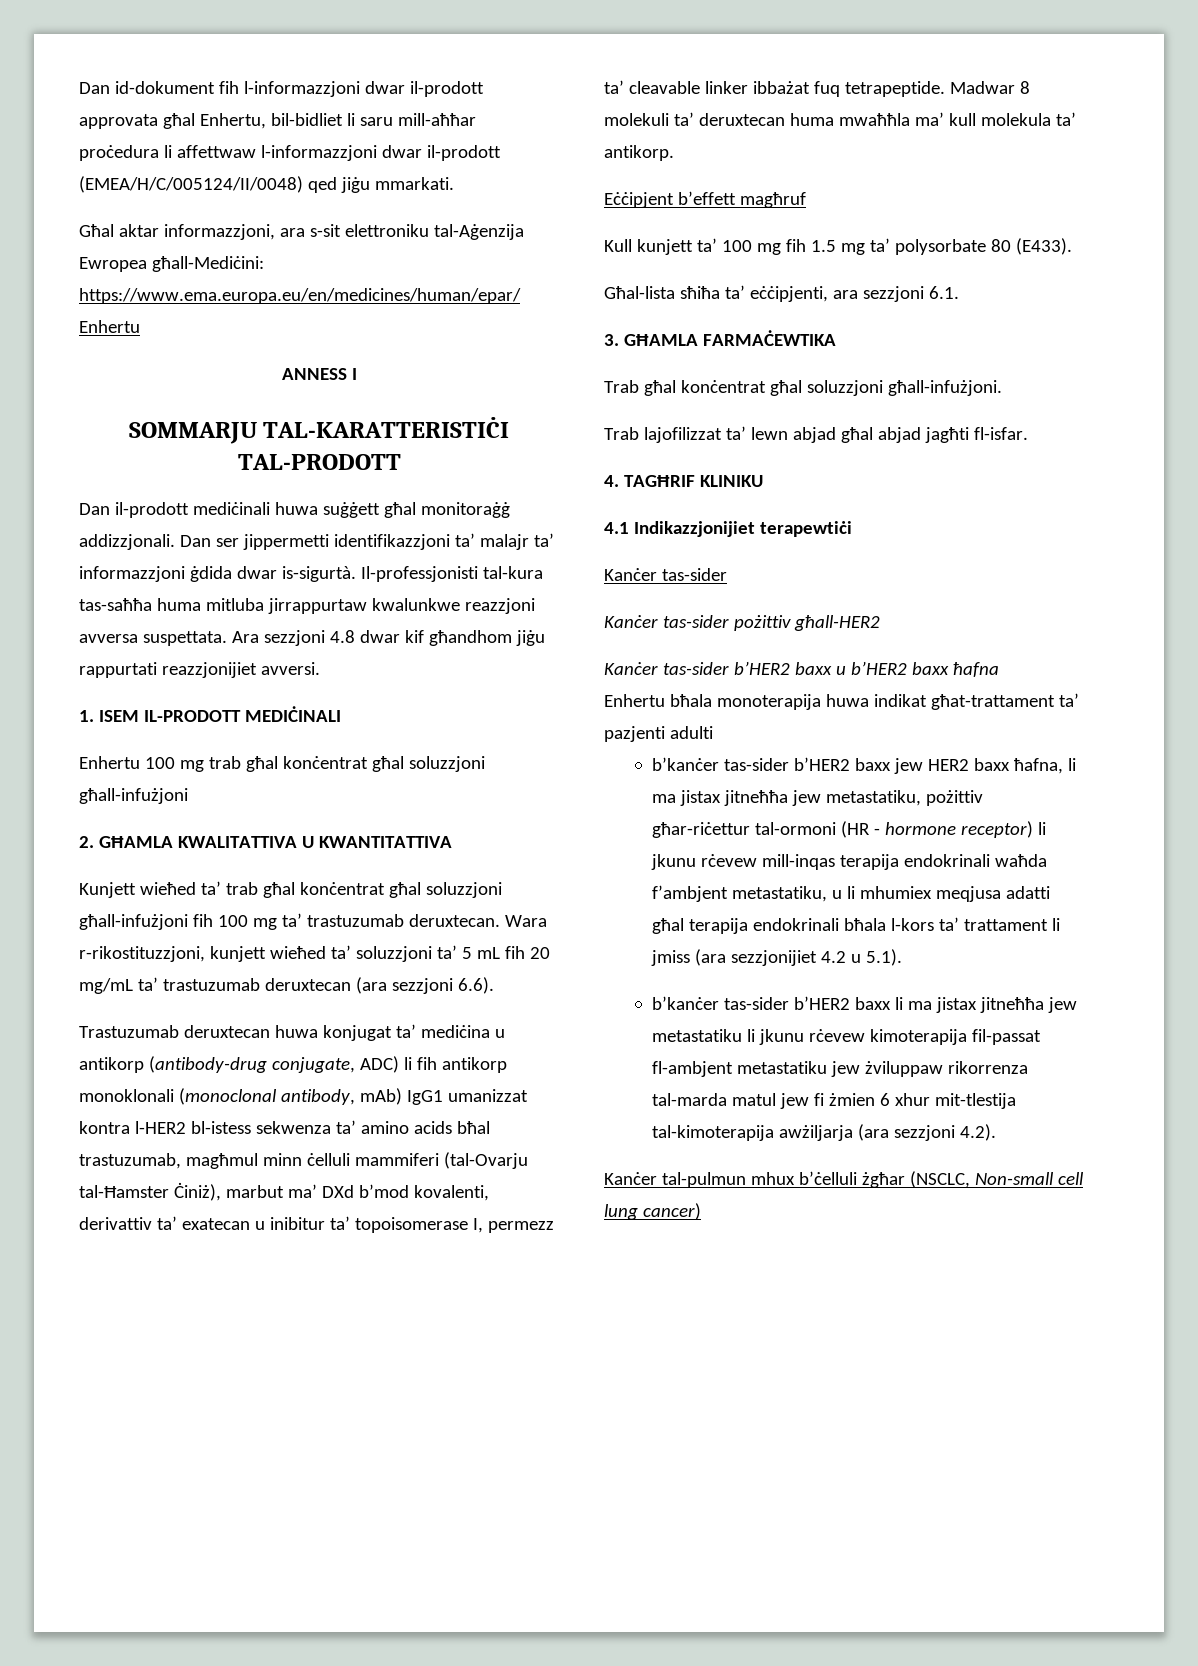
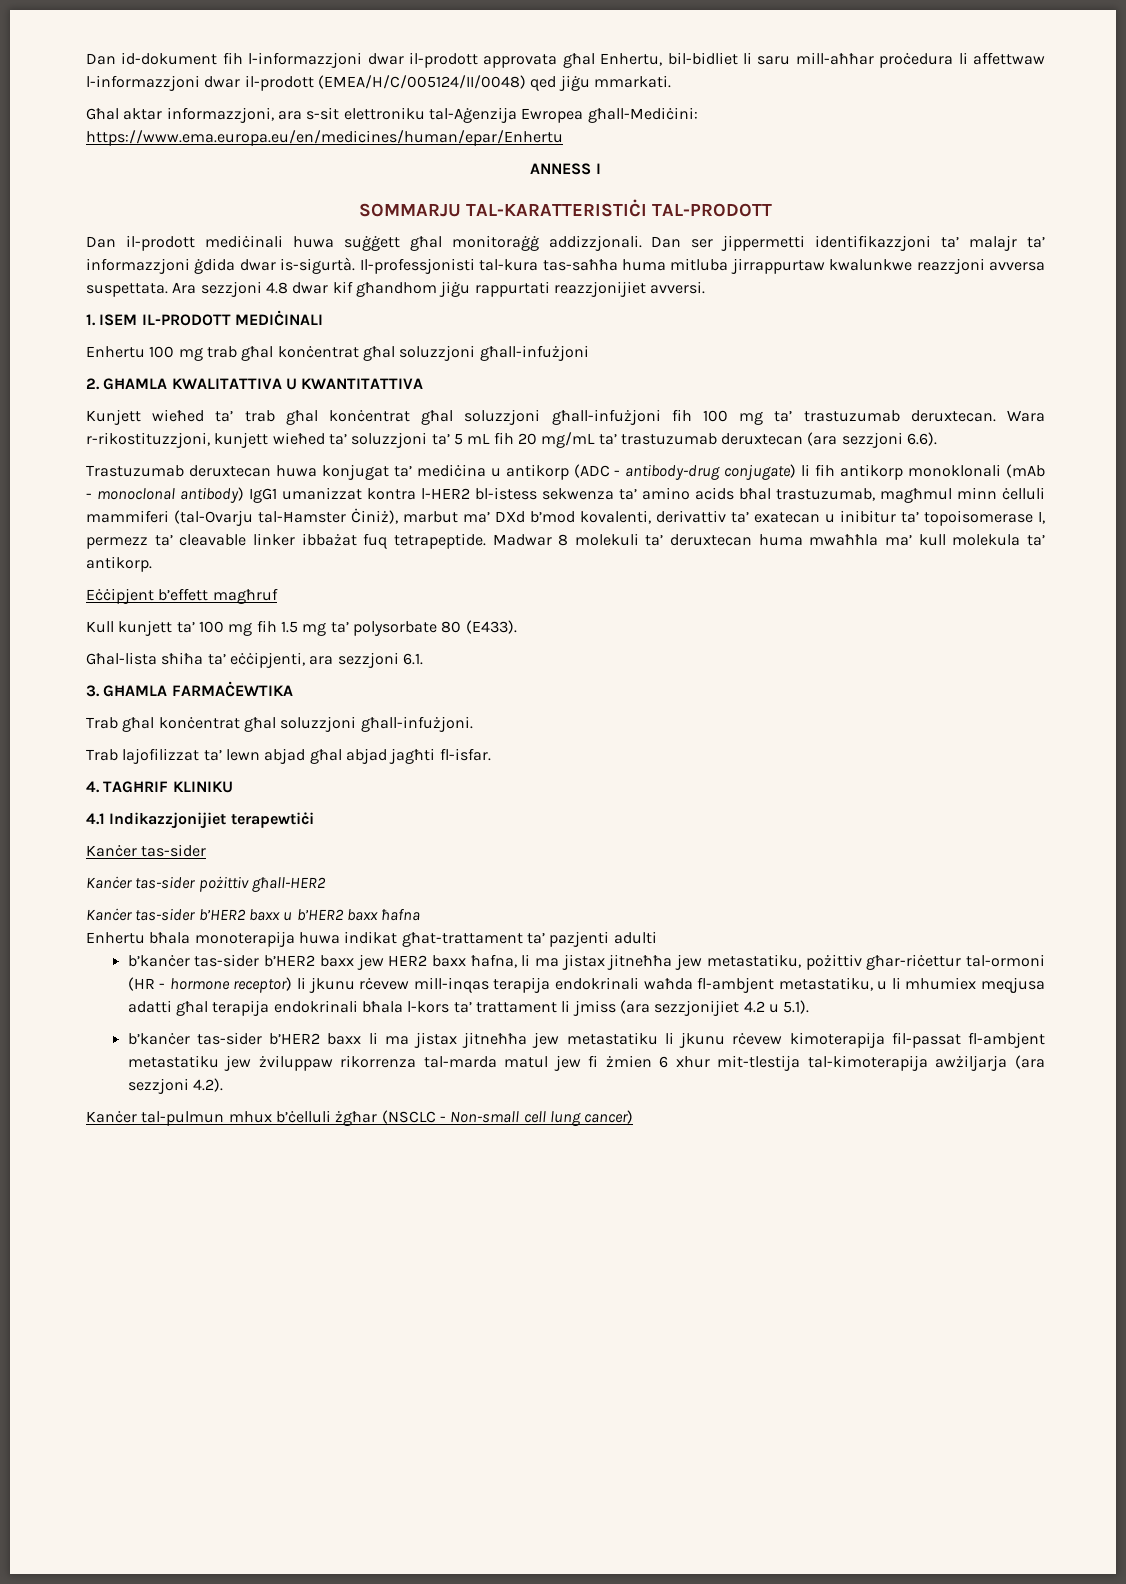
[148,1056,507,1073] [79,1088,402,1105] (antibody-drug conjugate, ADC) li fih antikorp monoklonali (monoclonal antibody, mAb) -> [573,464,1045,480] [86,487,244,503] (ADC - antibody-drug conjugate) li fih antikorp monoklonali (mAb - monoclonal antibody)
[652,885,729,902] f’ambjent -> [697,977,775,993] fl-ambjent
[909,1171,970,1188] (NSCLC, -> [381,1110,446,1124] (NSCLC -

